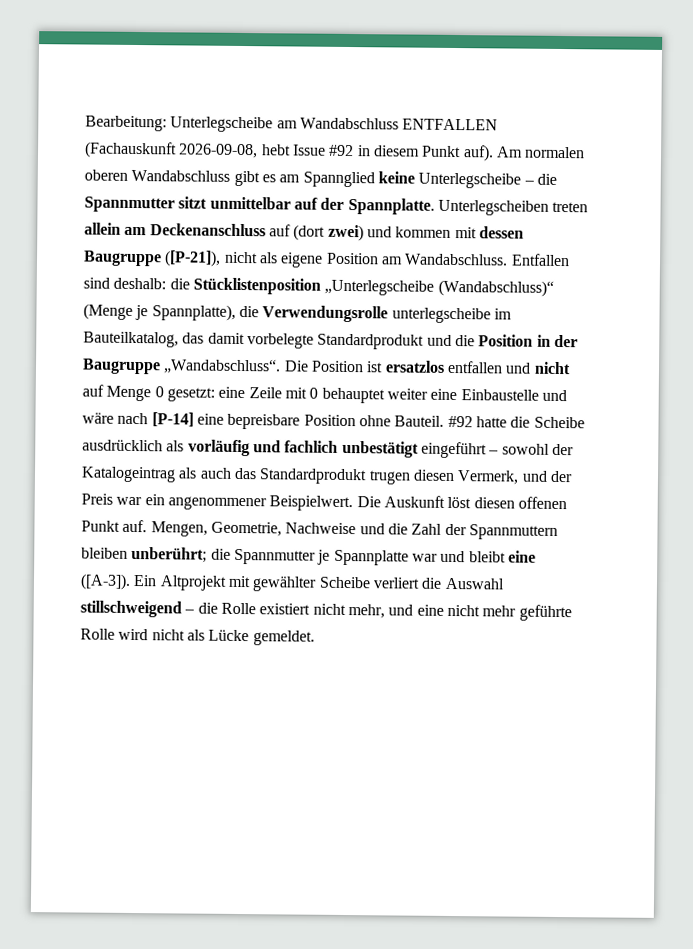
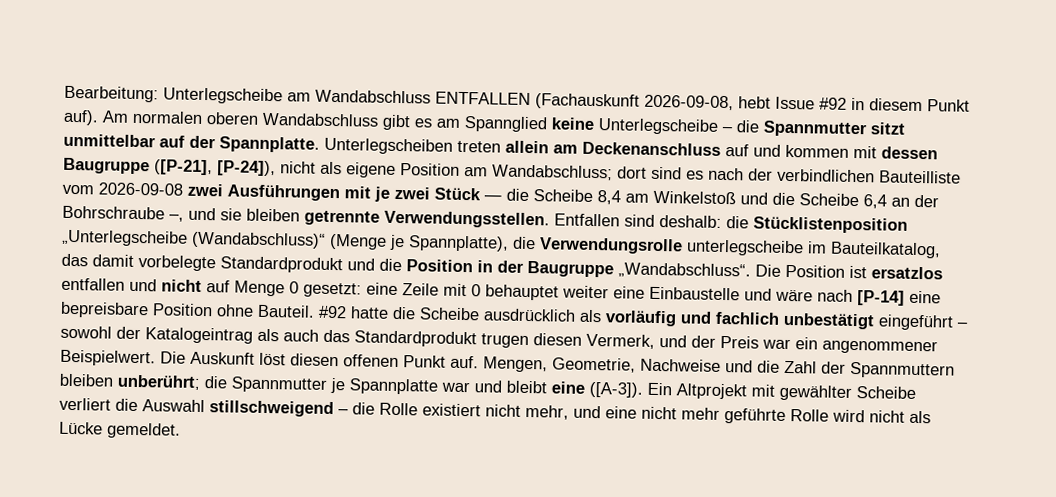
[293,224,364,242] (dort zwei) -> (749, 150) none
[164,250,222,267] ([P-21]), -> [154,159,276,177] ([P-21], [P-24]),
[404,253,509,266] Wandabschluss. -> [492,164,961,184] [62,182,939,209] [62,205,550,229] Wandabschluss; dort sind es nach der verbindlichen Bauteilliste vom 2026-09-08 zwei Ausführungen mit je zwei Stück — die Scheibe 8,4 am Winkelstoß und die Scheibe 6,4 an der Bohrschraube –, und sie bleiben getrennte Verwendungsstellen.

